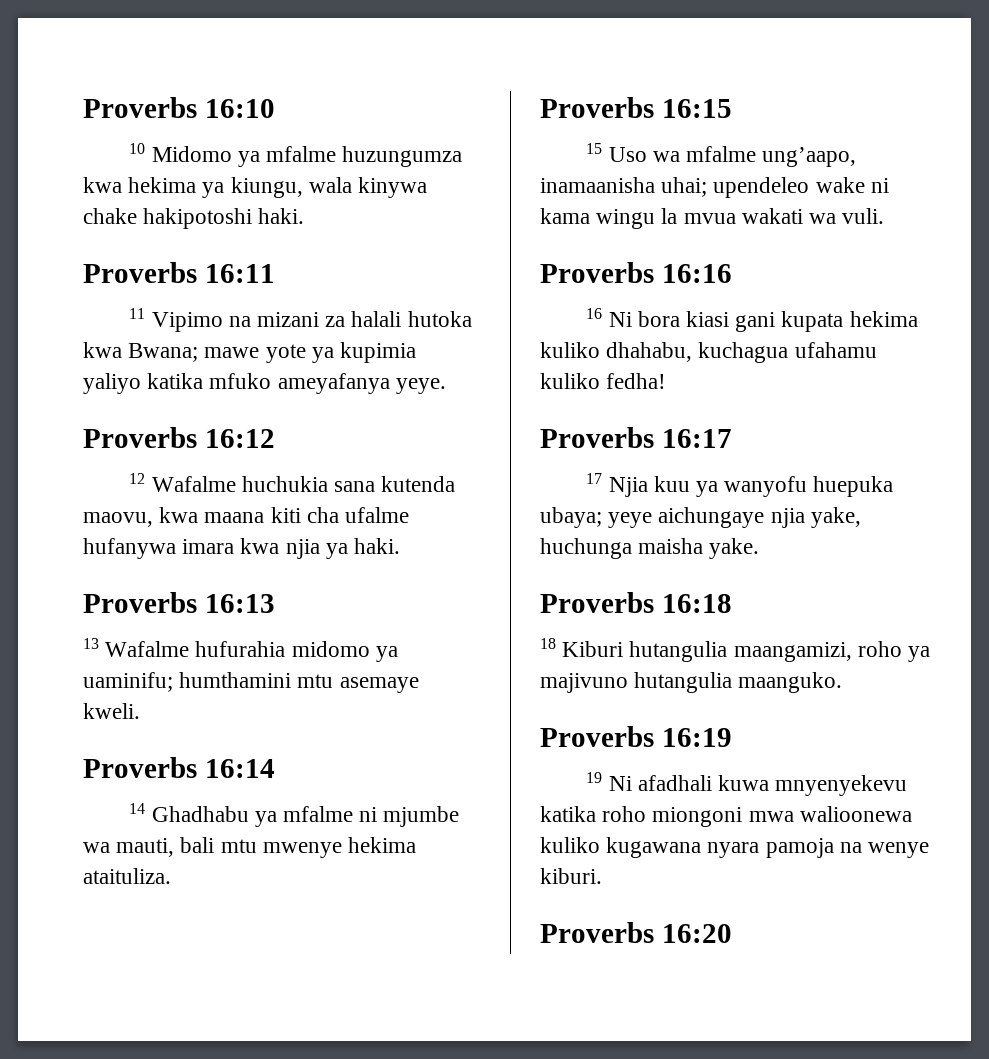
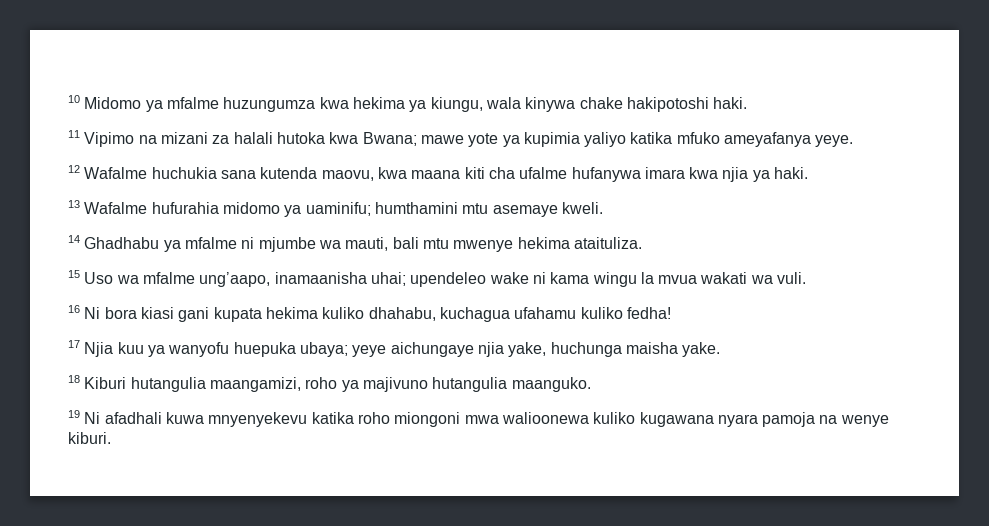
[83,97,275,118] Proverbs 16:10 // -> (68, 99) none
[83,262,275,283] // Proverbs 16:11 -> (748, 103) none
[83,427,275,448] // Proverbs 16:12 -> (854, 141) none
[83,592,275,613] // Proverbs 16:13 -> (809, 173) none
[83,757,275,778] // Proverbs 16:14 -> (603, 208) none
[540,97,732,118] // Proverbs 16:15 -> (642, 243) none
[540,262,732,283] // Proverbs 16:16 -> (807, 278) none
[540,427,732,448] // Proverbs 16:17 -> (671, 313) none
[540,592,732,613] // Proverbs 16:18 -> (721, 349) none
[540,726,732,747] // Proverbs 16:19 -> (591, 384) none
[540,922,732,943] // Proverbs 16:20 -> (111, 438) none

